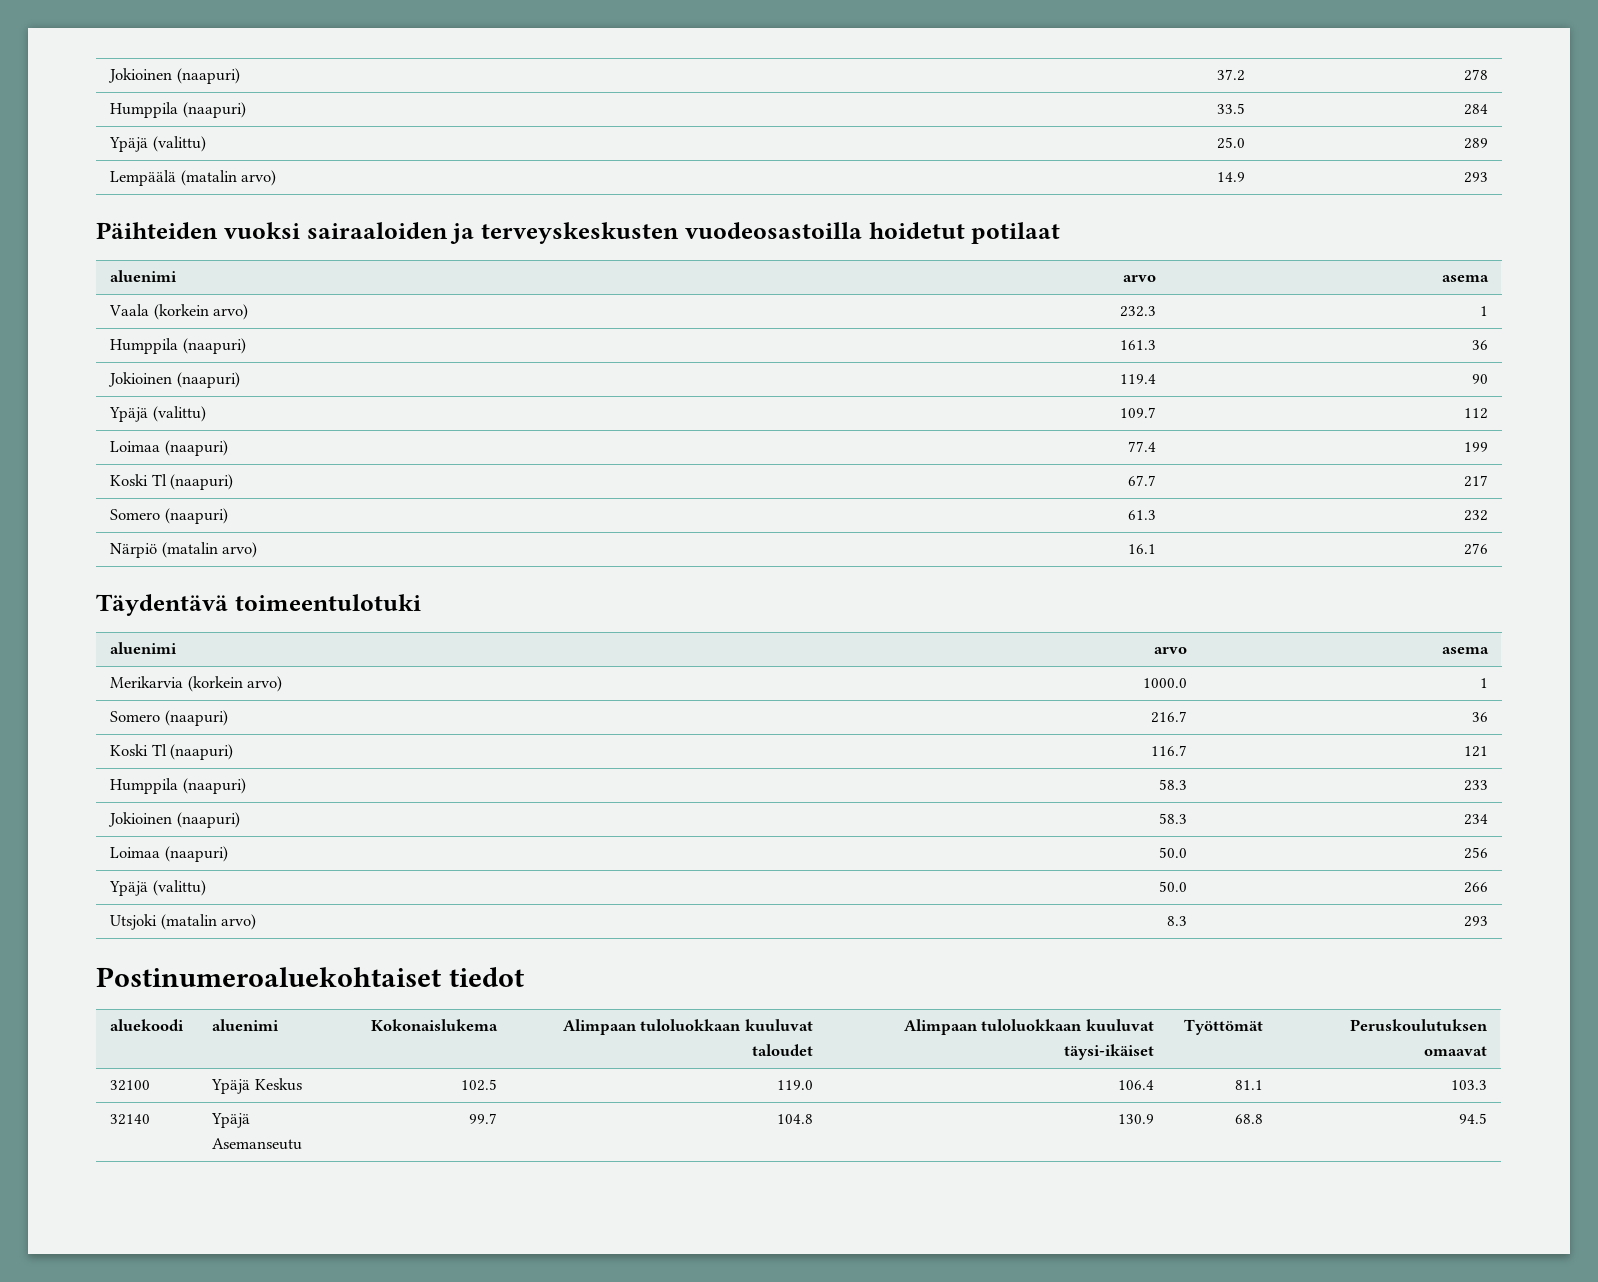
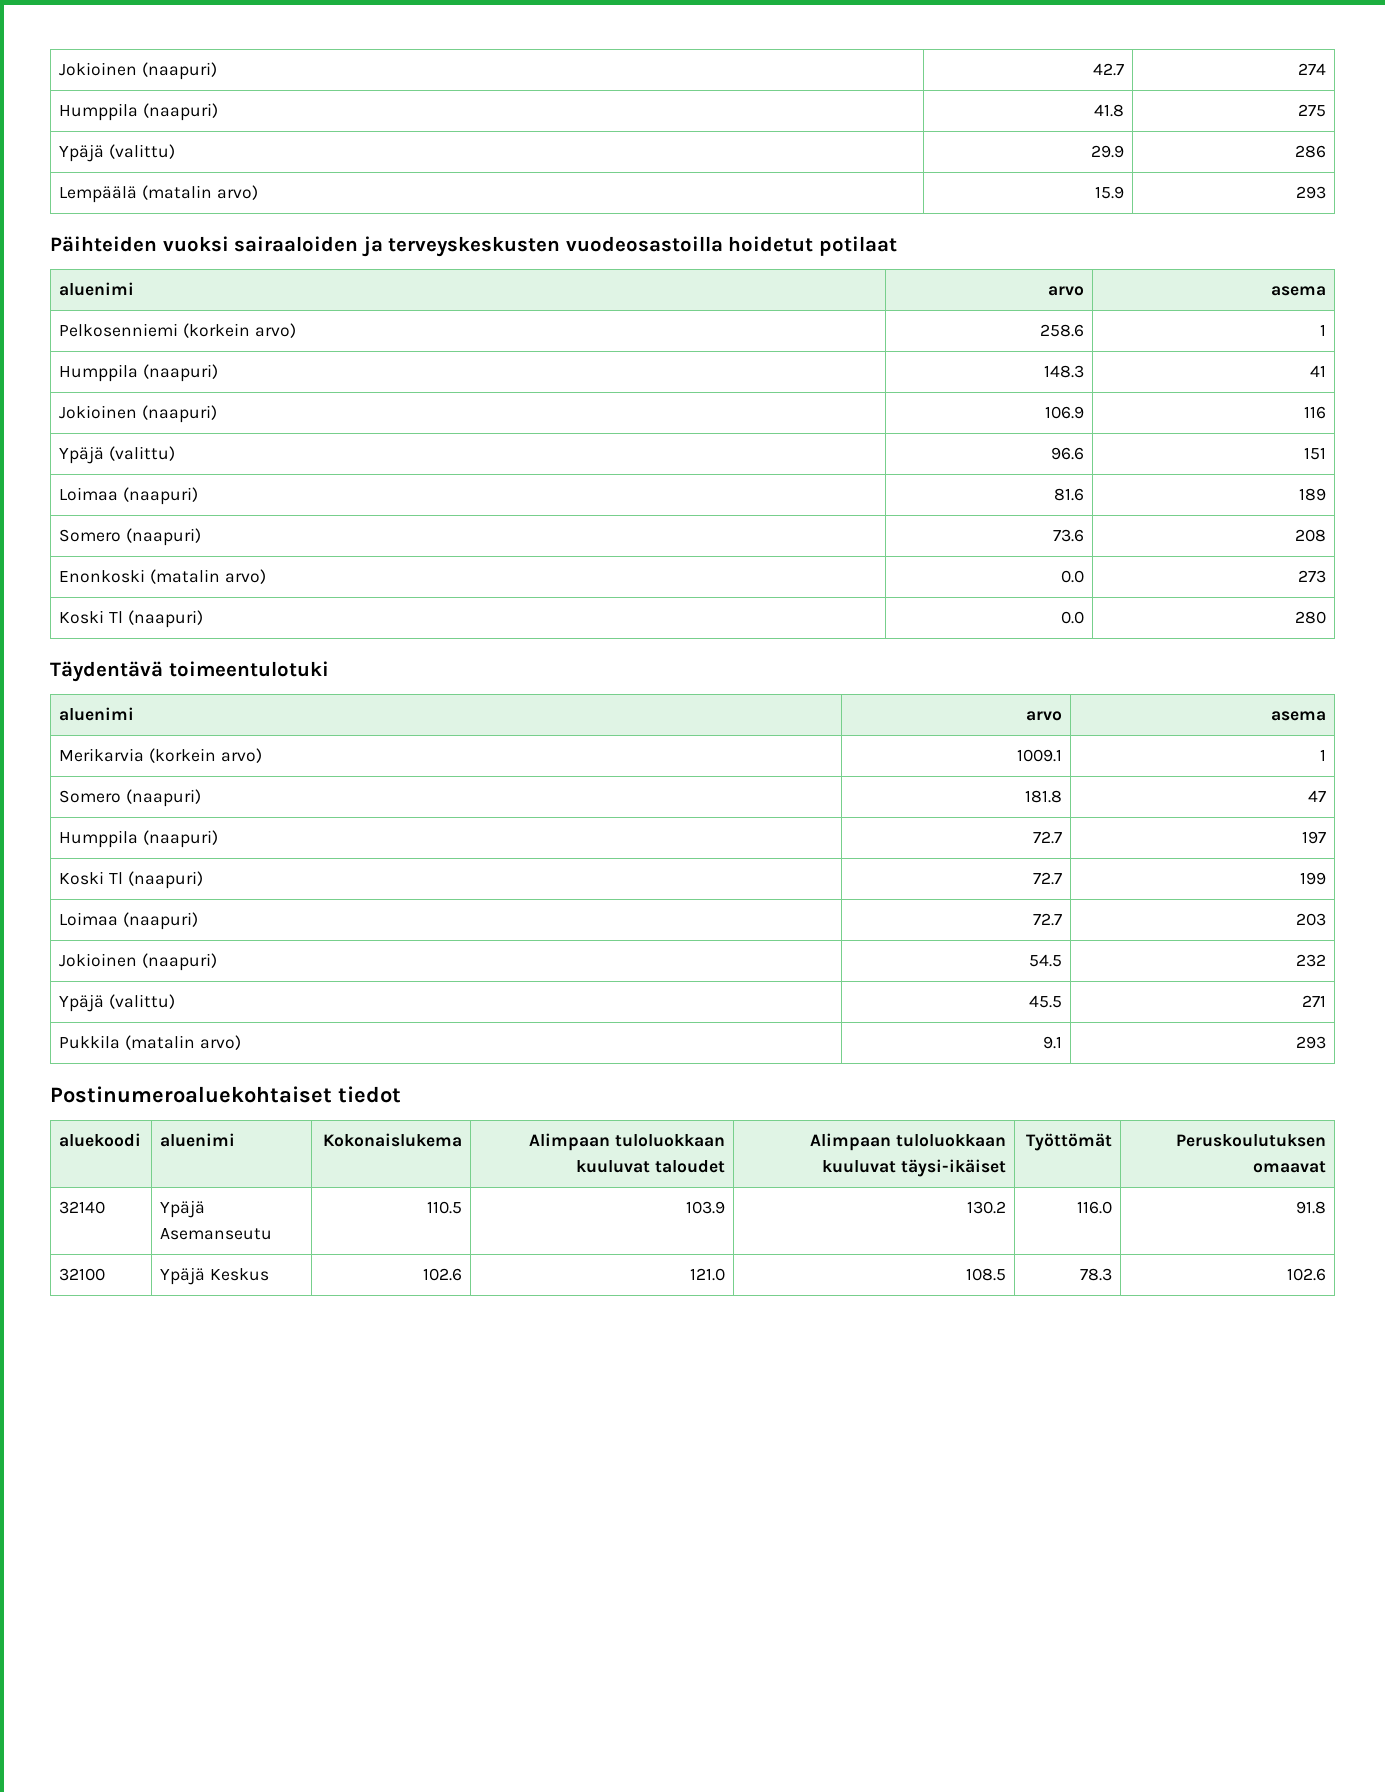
[108,68,240,84] [1216,69,1245,81] [1463,69,1488,81] [110,102,246,118] [1216,103,1245,114] [1463,104,1488,115] [109,136,206,152] [1216,137,1245,149] [1463,138,1488,149] Jokioinen (naapuri) | 37.2 | 278 // Humppila (naapuri) | 33.5 | 284 // Ypäjä (valittu) | 25.0 | 289 -> [59,62,218,80] [1092,63,1124,76] [1297,63,1326,75] [59,103,219,121] [1093,104,1124,117] [1297,104,1326,117] [59,144,176,162] [1090,145,1124,158] [1294,145,1326,158] Jokioinen (naapuri) | 42.7 | 274 // Humppila (naapuri) | 41.8 | 275 // Ypäjä (valittu) | 29.9 | 286
[1216,172,1245,182] 14.9 -> [1094,186,1124,199] 15.9
[109,304,249,320] [1119,306,1156,317] Vaala (korkein arvo) | 232.3 -> [59,323,296,338] [1039,324,1084,337] Pelkosenniemi (korkein arvo) | 258.6
[1119,340,1156,350] [1471,340,1488,350] [108,372,240,388] [1119,374,1156,384] [1471,374,1488,384] [109,406,206,422] [1119,407,1156,418] [1463,408,1488,419] [110,440,228,456] [1127,441,1156,452] [1463,442,1488,452] [110,474,234,490] [1127,475,1156,486] [1463,475,1488,487] [110,508,228,524] [1127,510,1156,520] [1463,510,1488,521] [110,542,258,558] [1127,544,1156,554] [1463,543,1488,555] 161.3 | 36 // Jokioinen (naapuri) | 119.4 | 90 // Ypäjä (valittu) | 109.7 | 112 // Loimaa (naapuri) | 77.4 | 199 // Koski Tl (naapuri) | 67.7 | 217 // Somero (naapuri) | 61.3 | 232 // Närpiö (matalin arvo) | 16.1 | 276 -> [1043,365,1084,378] [1309,365,1326,377] [59,405,218,423] [1044,406,1084,419] [1303,406,1326,419] [59,446,176,464] [1050,447,1084,460] [1303,447,1326,460] [59,487,199,505] [1053,488,1084,501] [1298,488,1326,501] [59,528,202,546] [1052,529,1084,542] [1294,529,1326,542] [59,569,266,584] [1060,570,1084,583] [1297,570,1326,583] [59,610,203,628] [1060,611,1084,624] [1294,611,1326,624] 148.3 | 41 // Jokioinen (naapuri) | 106.9 | 116 // Ypäjä (valittu) | 96.6 | 151 // Loimaa (naapuri) | 81.6 | 189 // Somero (naapuri) | 73.6 | 208 // Enonkoski (matalin arvo) | 0.0 | 273 // Koski Tl (naapuri) | 0.0 | 280
[1142,678,1187,688] 1000.0 -> [1016,749,1062,762] 1009.1
[1150,711,1187,723] [1471,712,1488,722] [110,744,234,760] [1150,745,1187,756] [1463,746,1488,757] [110,778,246,794] [1158,779,1187,790] [1463,780,1488,791] [108,812,240,828] [1158,813,1187,824] [1463,814,1488,825] [110,846,228,862] [1158,847,1187,858] [1463,847,1488,859] [109,880,206,896] [1158,881,1187,892] [1463,882,1488,893] [110,914,257,930] [1166,916,1187,926] 216.7 | 36 // Koski Tl (naapuri) | 116.7 | 121 // Humppila (naapuri) | 58.3 | 233 // Jokioinen (naapuri) | 58.3 | 234 // Loimaa (naapuri) | 50.0 | 256 // Ypäjä (valittu) | 50.0 | 266 // Utsjoki (matalin arvo) | 8.3 -> [1024,790,1062,803] [1307,790,1326,802] [59,830,219,848] [1032,831,1062,844] [1301,831,1326,844] [59,871,203,889] [1032,872,1062,885] [1299,872,1326,885] [59,912,199,930] [1032,913,1062,926] [1295,913,1326,926] [59,953,218,971] [1028,954,1062,967] [1295,954,1326,967] [59,994,176,1012] [1028,995,1062,1008] [1301,995,1326,1007] [59,1035,241,1050] [1042,1036,1062,1049] 181.8 | 47 // Humppila (naapuri) | 72.7 | 197 // Koski Tl (naapuri) | 72.7 | 199 // Loimaa (naapuri) | 72.7 | 203 // Jokioinen (naapuri) | 54.5 | 232 // Ypäjä (valittu) | 45.5 | 271 // Pukkila (matalin arvo) | 9.1
[110,1080,151,1091] [211,1078,302,1094] [460,1079,497,1091] [776,1080,813,1090] [1117,1080,1154,1090] [1234,1080,1263,1090] [1450,1080,1487,1090] [110,1114,151,1125] [211,1113,251,1128] [212,1138,303,1150] [468,1113,497,1124] [776,1114,813,1124] [1117,1114,1154,1124] [1234,1114,1263,1124] [1458,1113,1487,1124] 32100 | Ypäjä Keskus | 102.5 | 119.0 | 106.4 | 81.1 | 103.3 // 32140 | Ypäjä Asemanseutu | 99.7 | 104.8 | 130.9 | 68.8 | 94.5 -> [59,1201,106,1214] [160,1200,206,1218] [160,1228,273,1240] [426,1201,462,1214] [685,1201,725,1214] [966,1201,1006,1214] [1076,1201,1112,1214] [1295,1201,1326,1214] [59,1268,106,1281] [160,1267,270,1285] [422,1268,462,1281] [689,1268,725,1281] [965,1268,1006,1281] [1079,1268,1112,1281] [1286,1268,1326,1281] 32140 | Ypäjä Asemanseutu | 110.5 | 103.9 | 130.2 | 116.0 | 91.8 // 32100 | Ypäjä Keskus | 102.6 | 121.0 | 108.5 | 78.3 | 102.6

